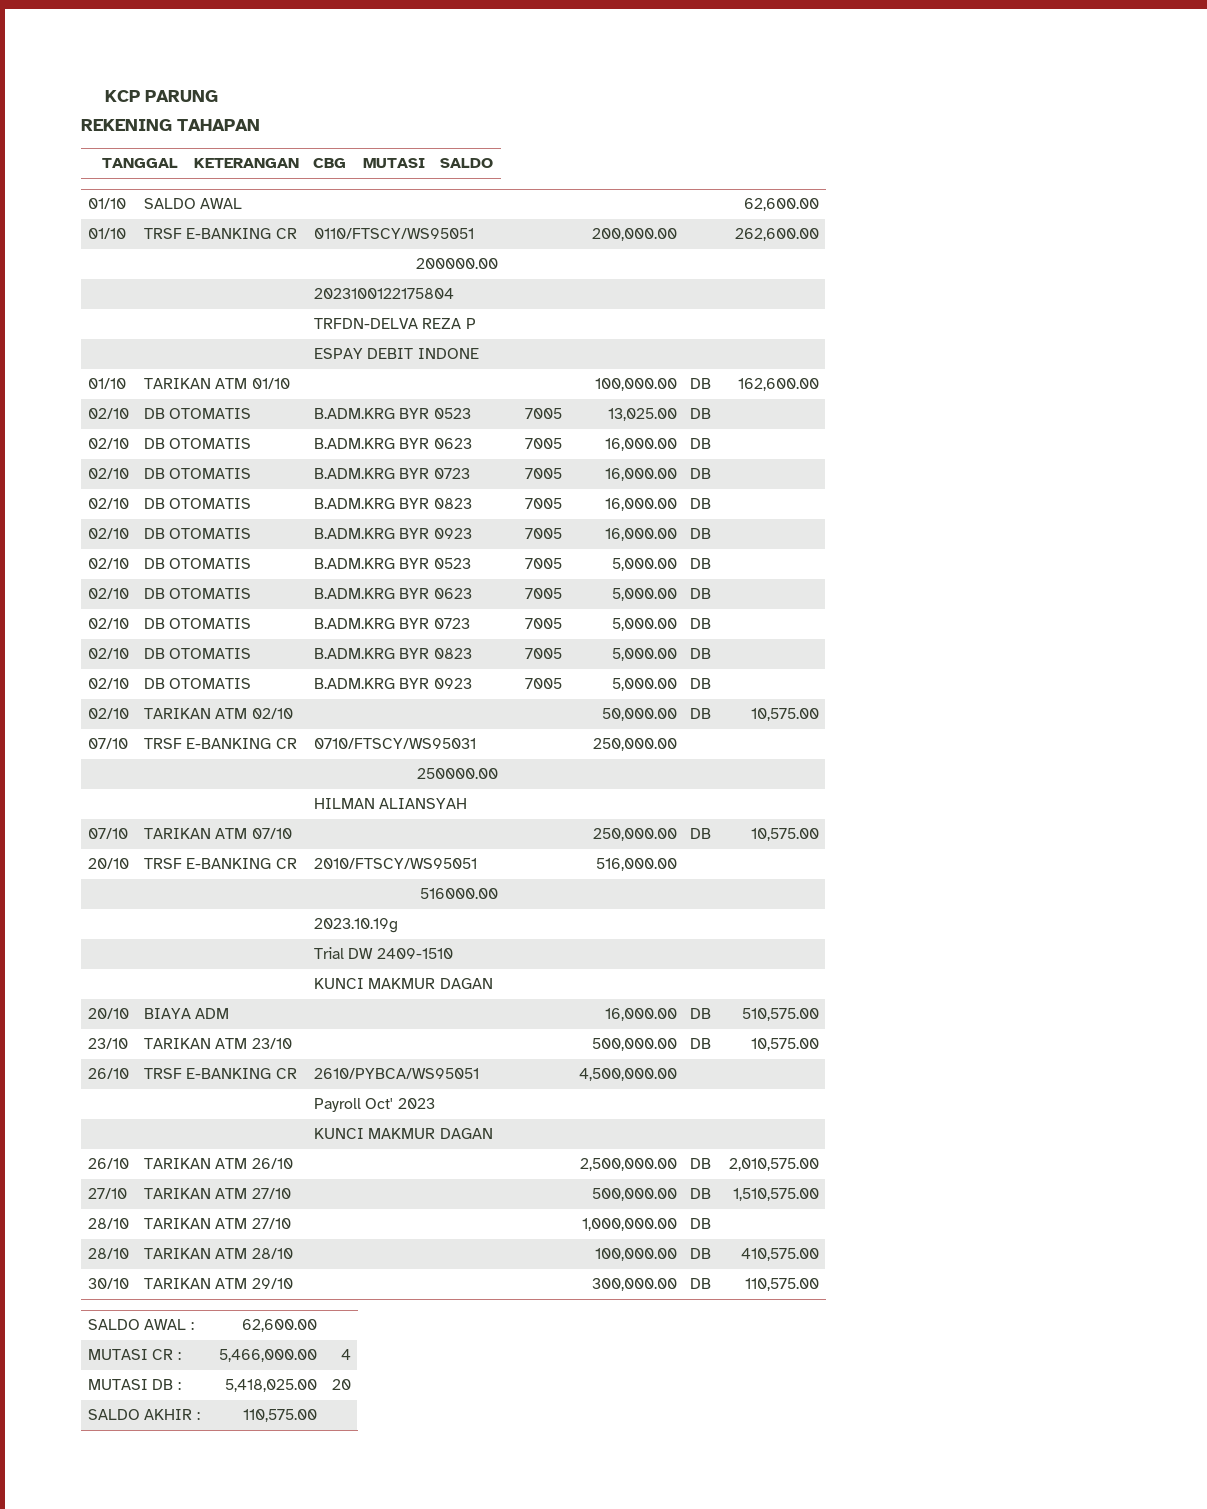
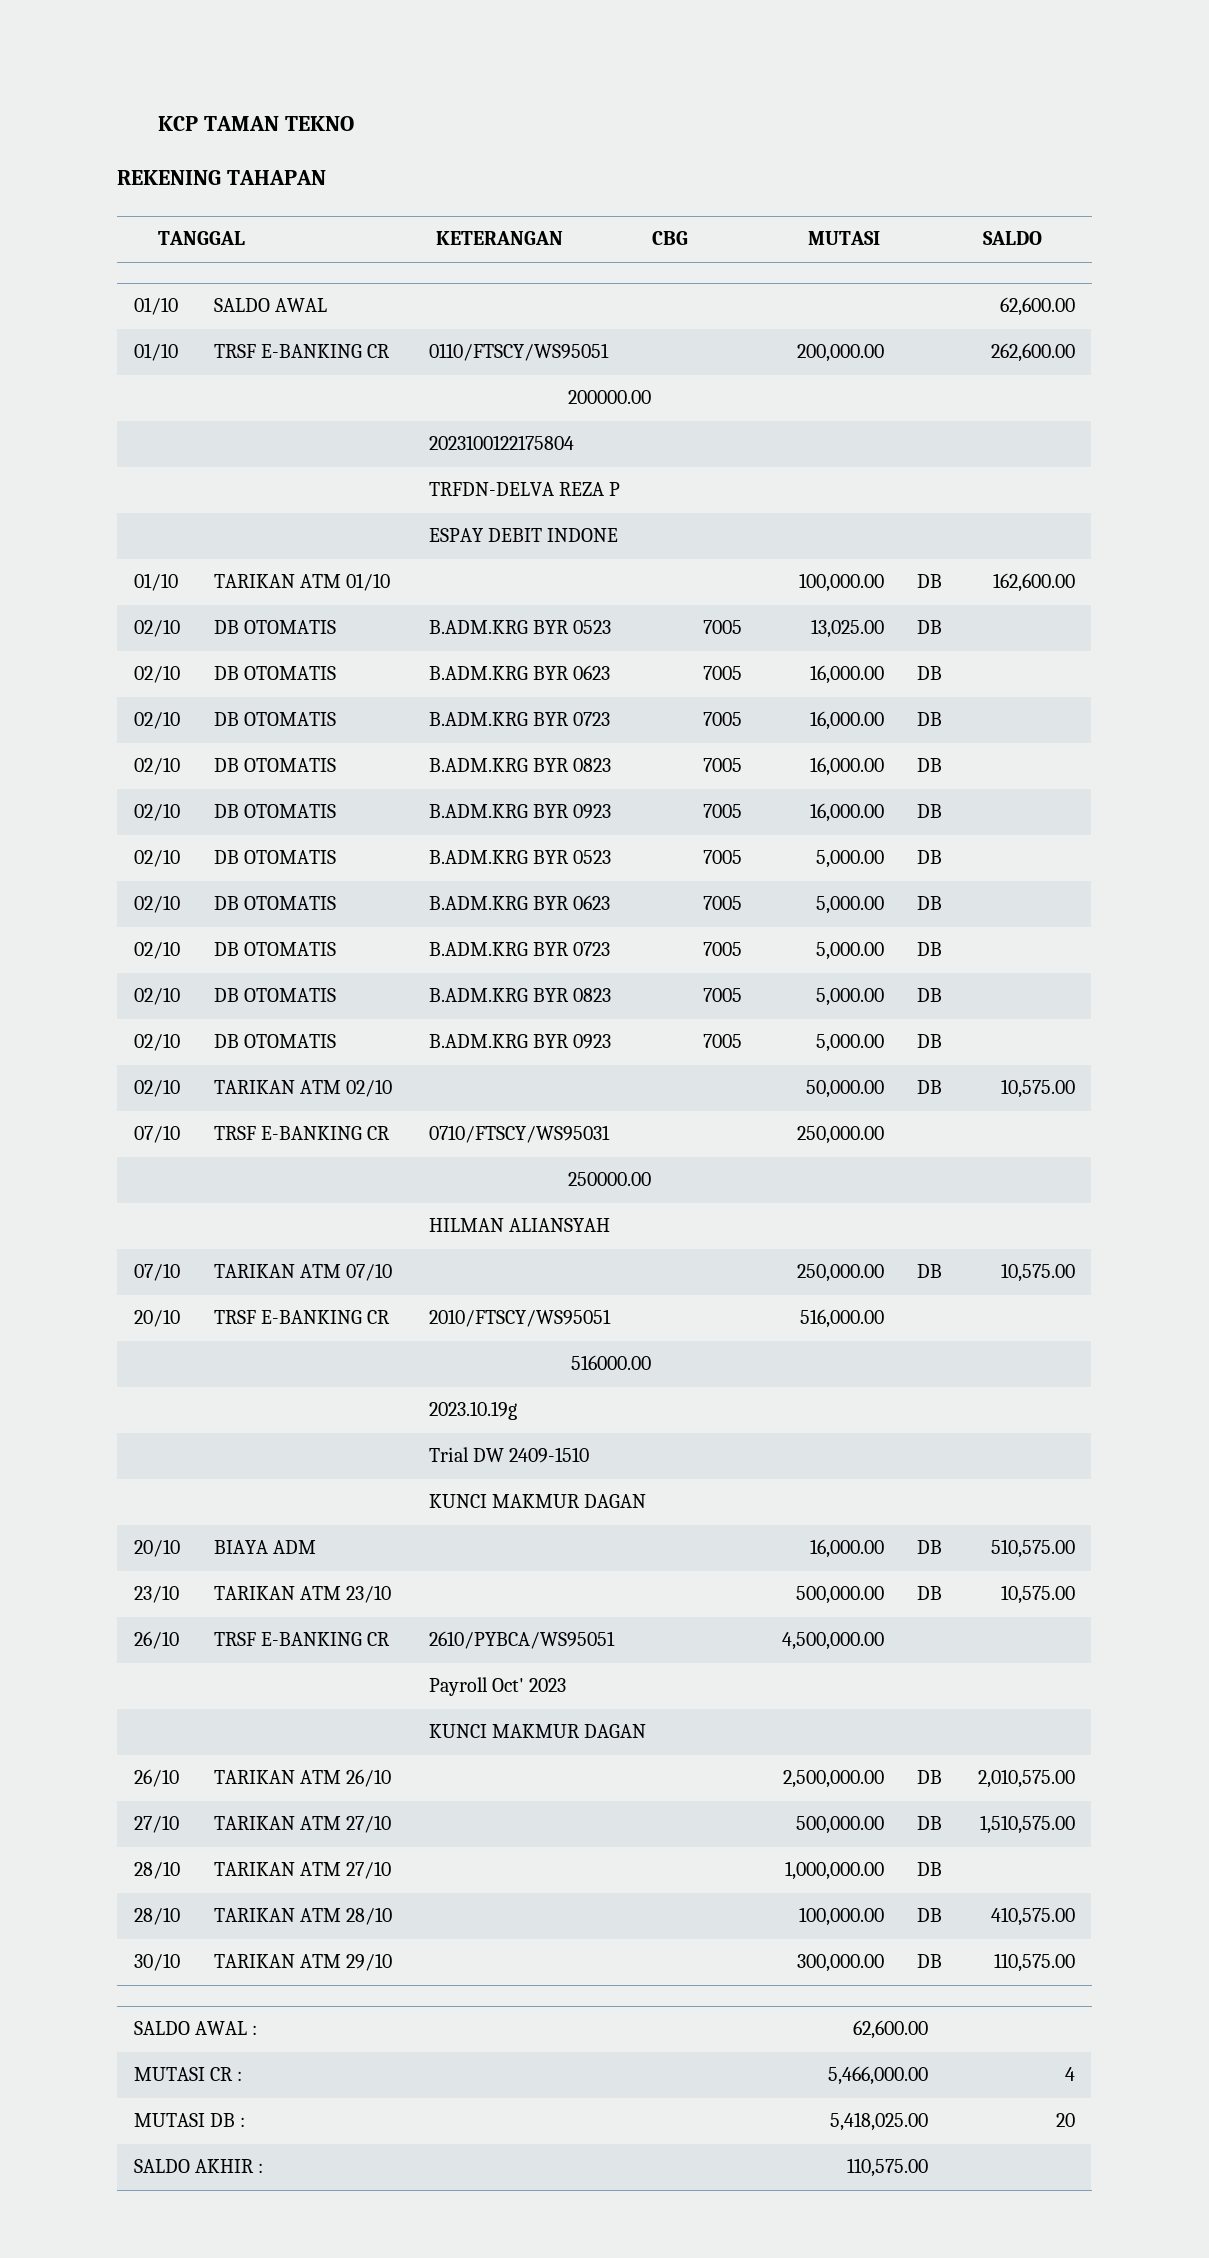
[144,90,218,102] PARUNG -> [203,116,354,131] TAMAN TEKNO

